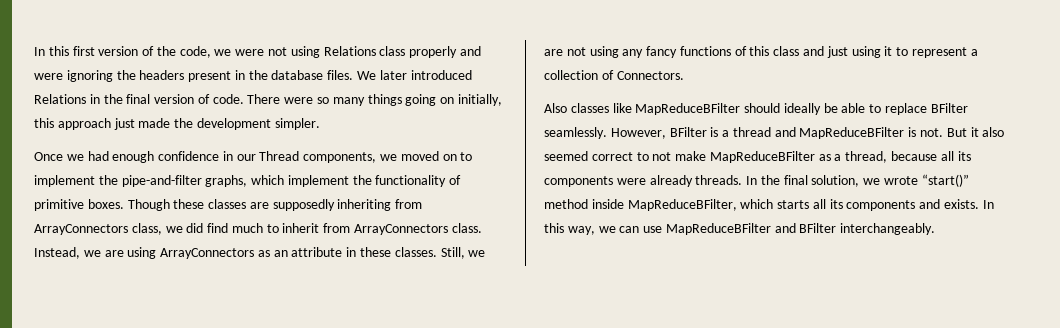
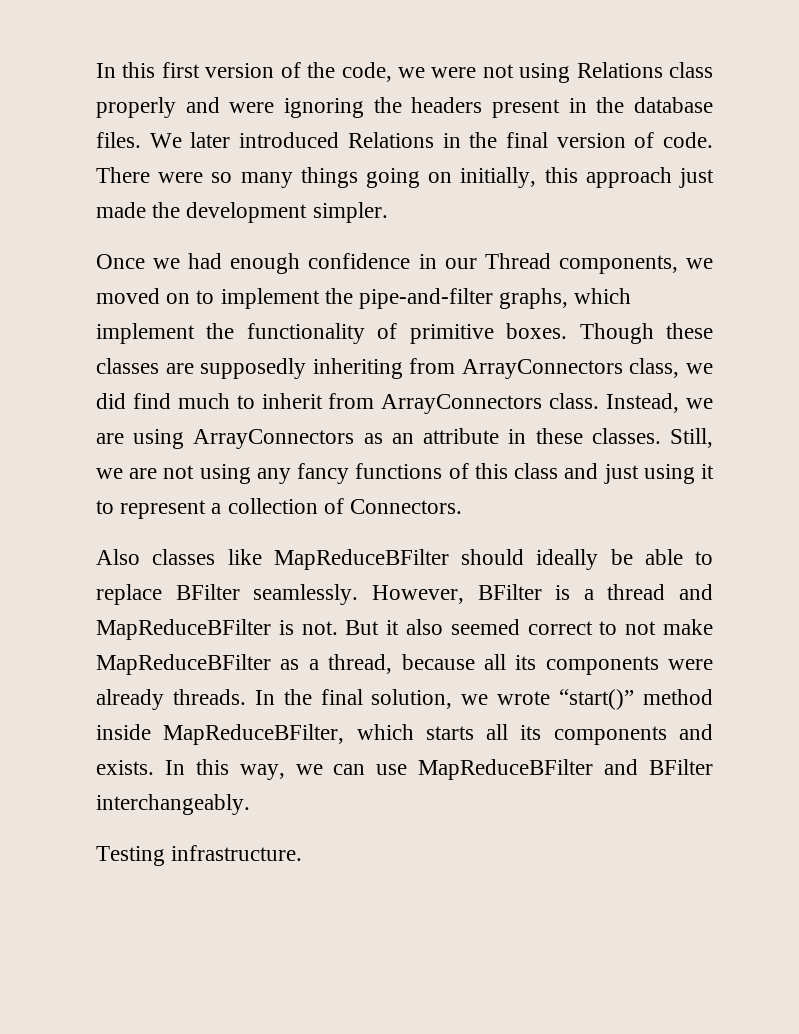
(936, 229) none -> [96,845,303,866] // Testing infrastructure.

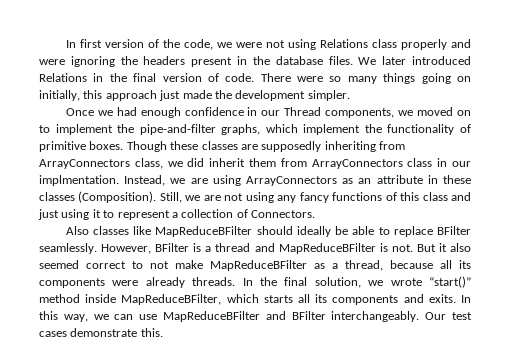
[96,62,156,78] In this -> [65,40,76,48] In
[132,393,600,414] find much to inherit from ArrayConnectors class. -> [209,158,472,169] [39,175,119,186] inherit them from ArrayConnectors class in our implmentation.
[591,428,661,444] classes. -> [39,191,157,203] classes (Composition).
[96,760,154,775] exists. -> [428,294,456,303] exits.
[96,845,303,866] // Testing infrastructure. -> [425,312,473,320] [39,328,163,337] Our test cases demonstrate this.

